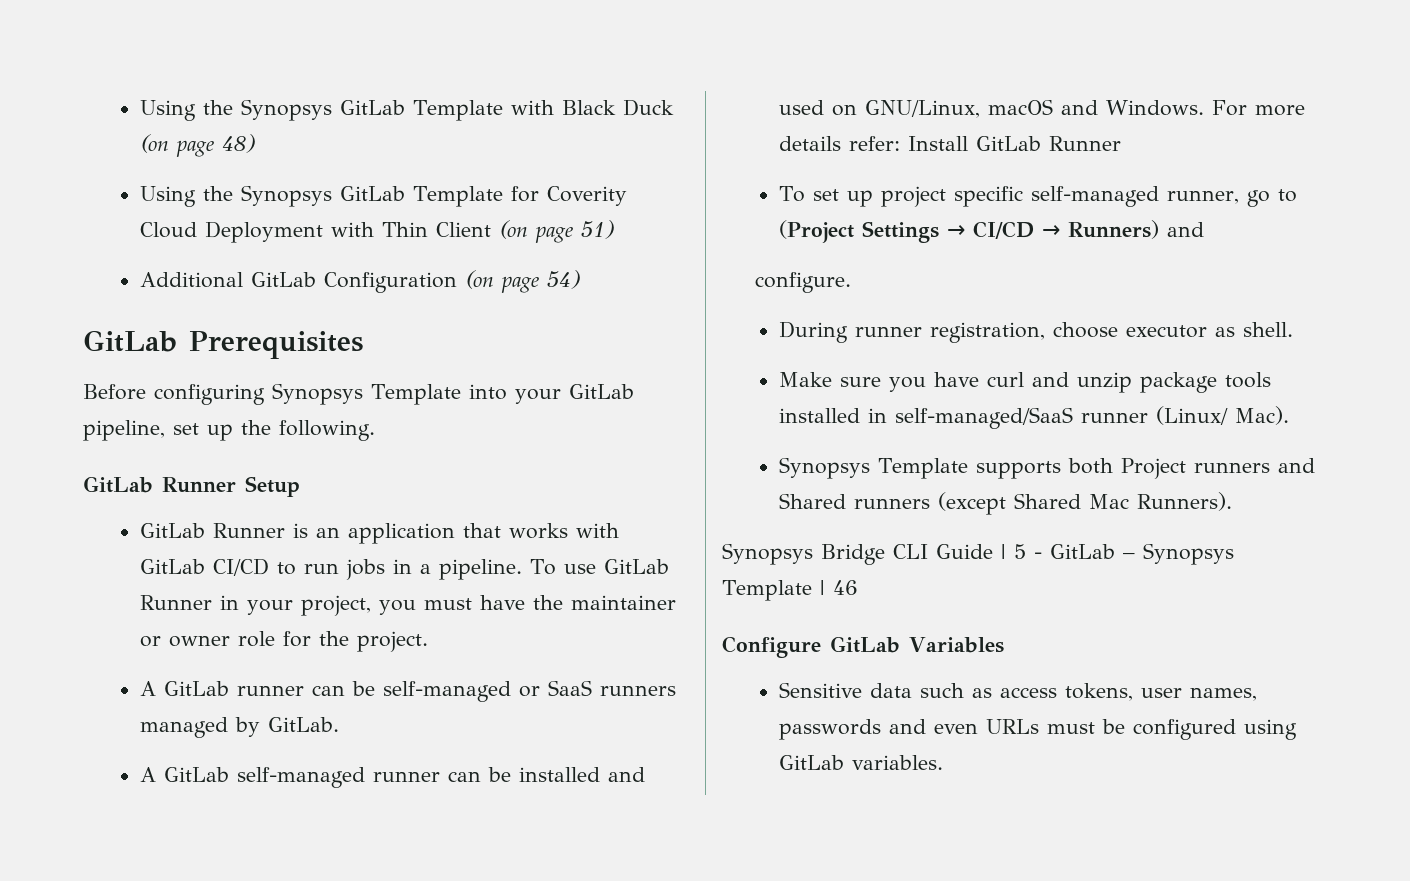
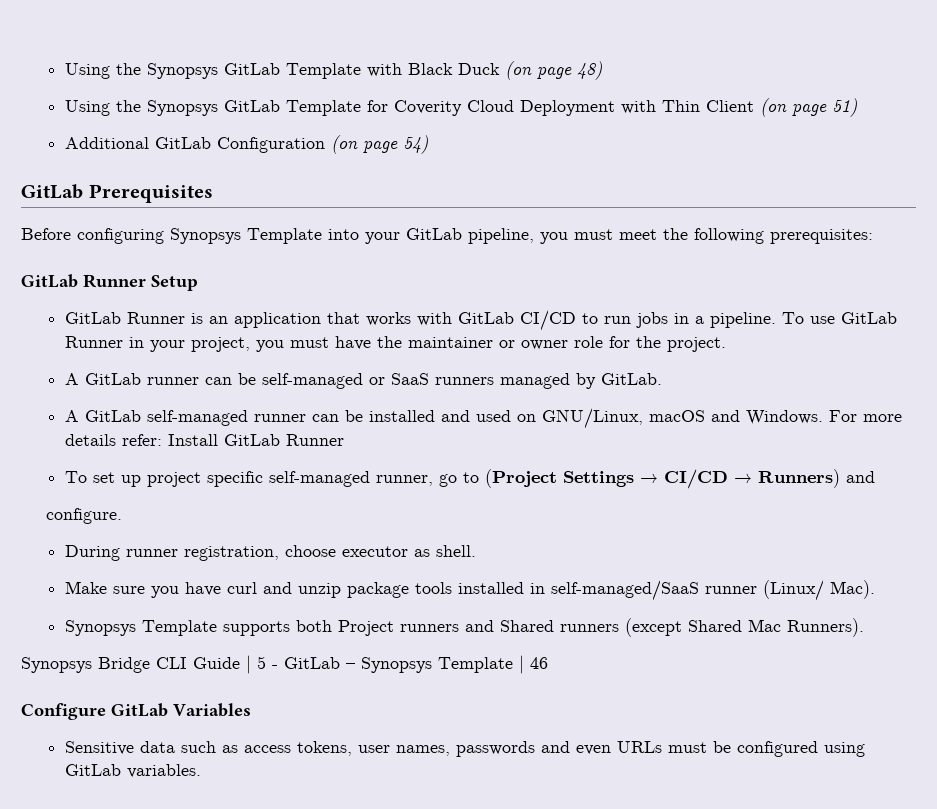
[173,420,375,441] set up the following. -> [540,228,873,244] you must meet the following prerequisites:

